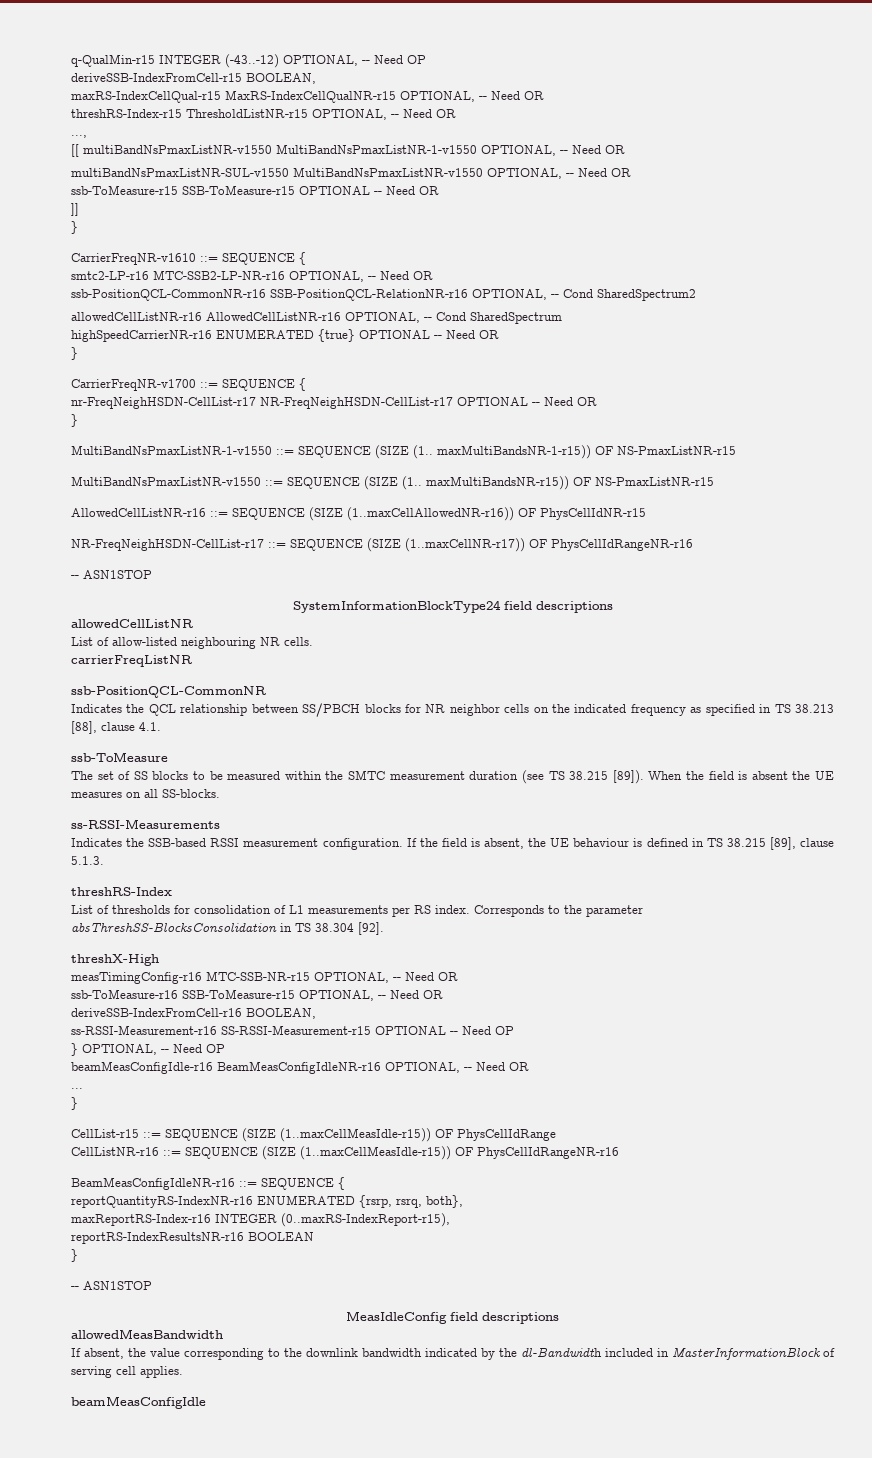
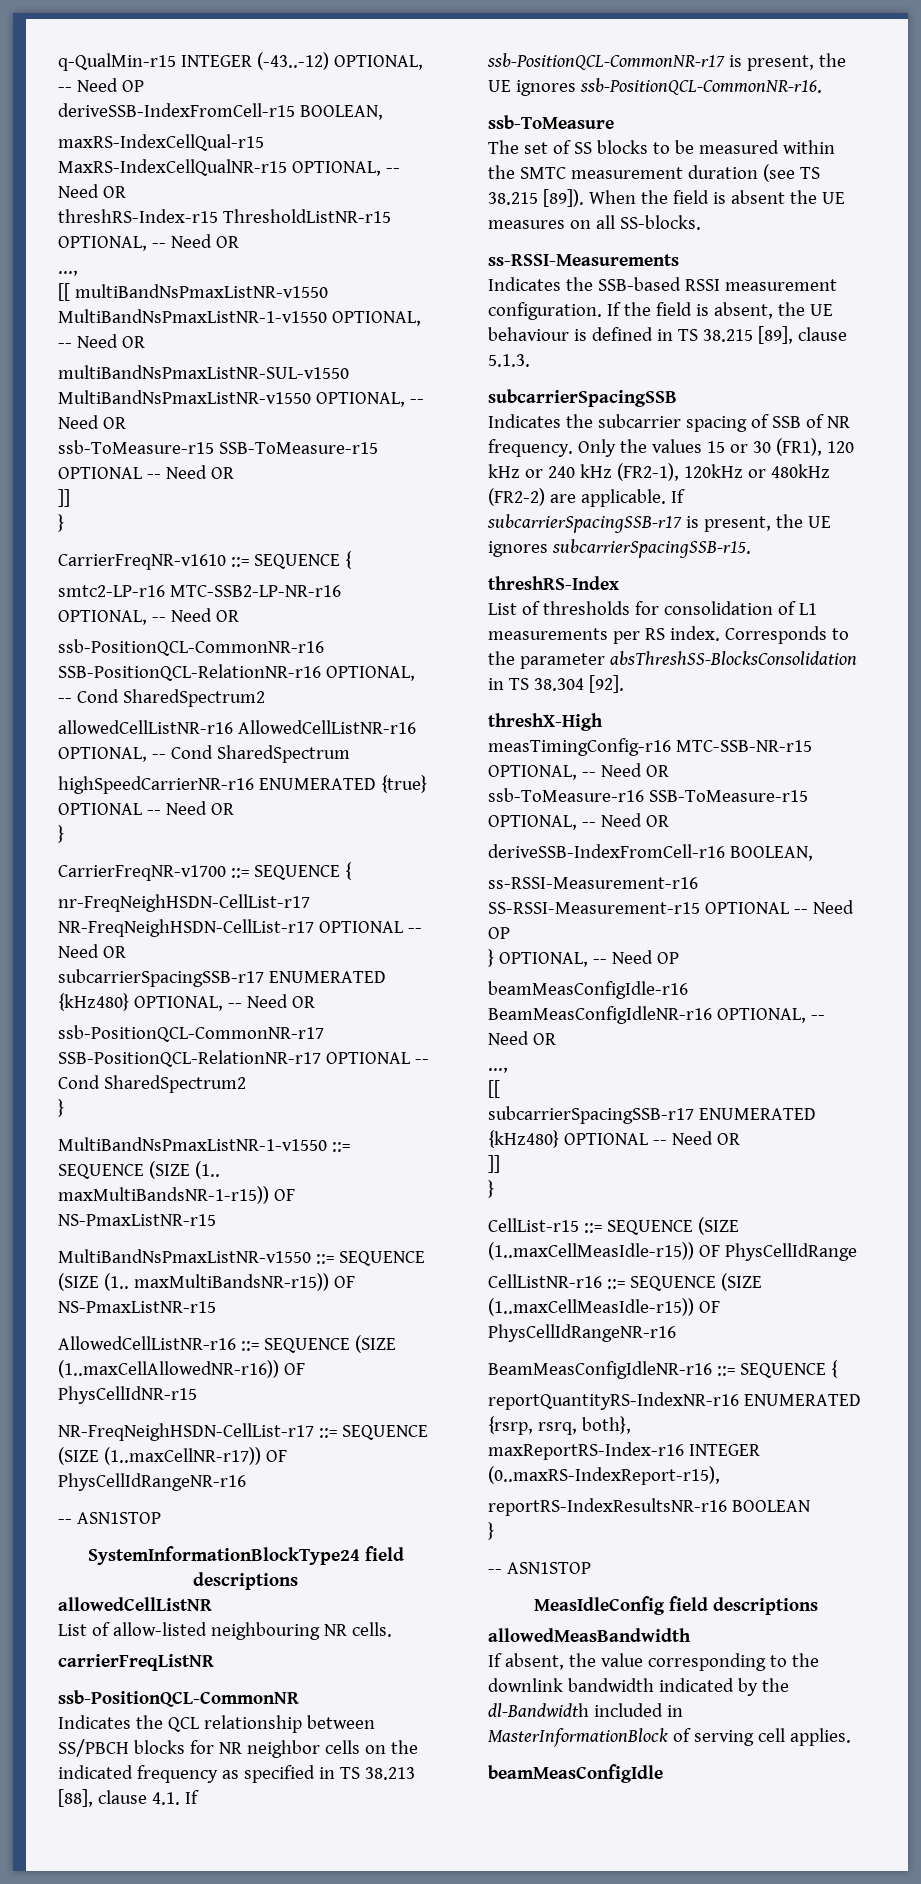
(597, 401) none -> [58,969,386,987] [58,993,315,1011] [58,1025,324,1042] [58,1050,429,1067] [58,1075,246,1093] // subcarrierSpacingSSB-r17 ENUMERATED {kHz480} OPTIONAL, -- Need OR // ssb-PositionQCL-CommonNR-r17 SSB-PositionQCL-RelationNR-r17 OPTIONAL -- Cond SharedSpectrum2
(161, 726) none -> [184,1790,199,1804] [487,53,846,71] [488,78,822,96] If ssb-PositionQCL-CommonNR-r17 is present, the UE ignores ssb-PositionQCL-CommonNR-r16.
(104, 860) none -> [488,389,677,407] [488,414,850,432] [488,438,854,457] [488,463,830,481] [488,488,685,507] [487,514,831,533] [488,539,751,558] // subcarrierSpacingSSB // Indicates the subcarrier spacing of SSB of NR frequency. Only the values 15 or 30 (FR1), 120 kHz or 240 kHz (FR2-1), 120kHz or 480kHz (FR2-2) are applicable. If subcarrierSpacingSSB-r17 is present, the UE ignores subcarrierSpacingSSB-r15.
[71,1088,83,1089] ... -> [488,1067,508,1073] [488,1080,500,1098] [488,1106,816,1124] [488,1130,740,1148] [488,1155,500,1173] ..., // [[ // subcarrierSpacingSSB-r17 ENUMERATED {kHz480} OPTIONAL -- Need OR // ]]

